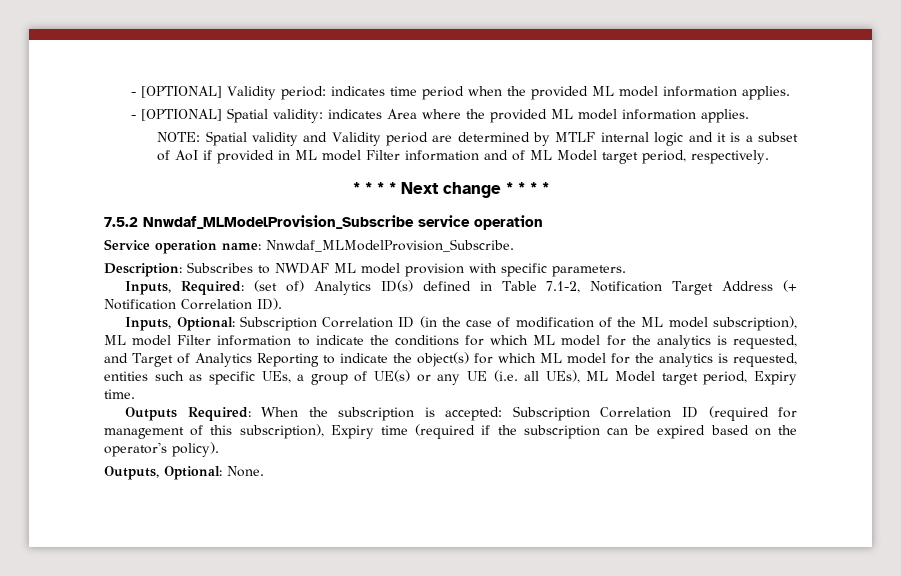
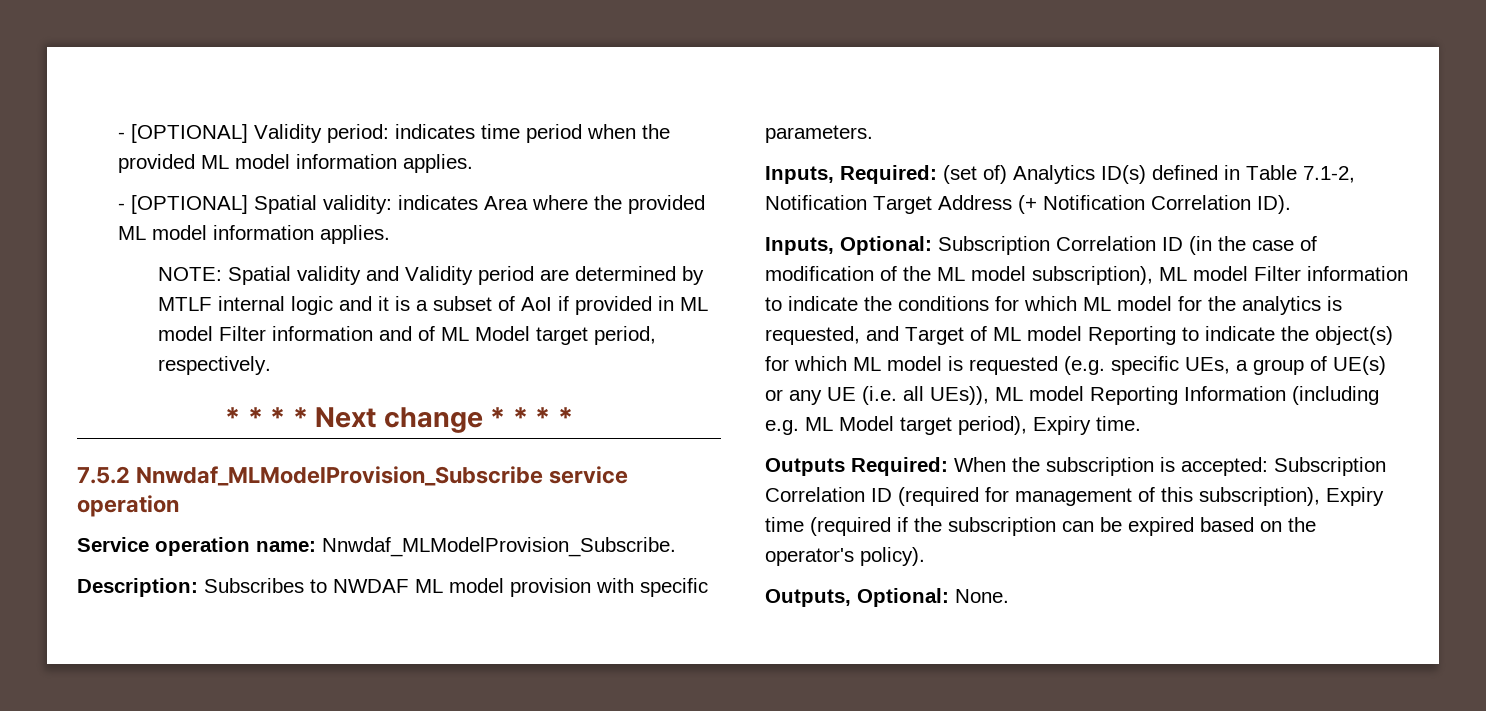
[194,353,252,367] Analytics -> [993,326,1082,341] ML model
[610,353,798,367] [104,371,203,381] for the analytics is requested, entities such as -> [948,356,1105,375] is requested (e.g.
[545,370,748,385] UEs), ML Model target period, -> [930,386,1379,405] [765,416,1027,435] UEs)), ML model Reporting Information (including e.g. ML Model target period),

